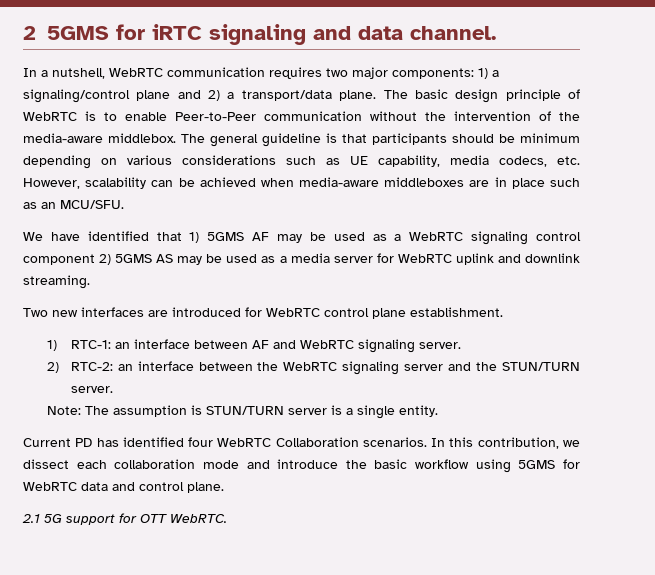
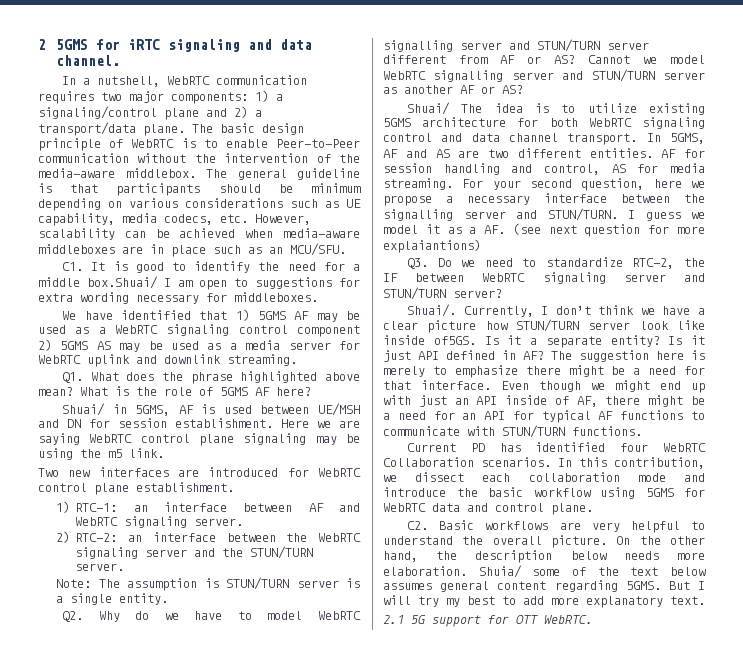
(124, 204) none -> [62,261,360,273] [38,276,360,290] [38,292,318,304] // C1. It is good to identify the need for a middle box.Shuai/ I am open to suggestions for extra wording necessary for middleboxes.
(90, 282) none -> [62,371,360,384] [38,386,311,396] [62,403,360,416] [38,418,360,428] [38,433,360,446] [38,448,164,460] // Q1. What does the phrase highlighted above mean? What is the role of 5GMS AF here? // Shuai/ in 5GMS, AF is used between UE/MSH and DN for session establishment. Here we are saying WebRTC control plane signaling may be using the m5 link.
(438, 411) none -> [62,611,361,622] [383,39,649,52] [383,54,705,64] [383,69,705,82] [383,85,523,94] [407,102,705,115] [383,117,705,129] [383,133,705,145] [383,148,705,158] [383,163,705,175] [383,178,705,191] [383,193,705,206] [383,208,705,221] [383,223,705,237] [383,239,481,253] [407,257,705,269] [383,272,705,284] [383,287,502,300] [407,304,705,317] [383,319,705,333] [383,335,705,348] [383,350,705,362] [383,365,705,378] [383,380,705,393] [383,395,705,407] [383,410,705,423] [383,425,642,438] // Q2. Why do we have to model WebRTC signalling server and STUN/TURN server different from AF or AS? Cannot we model WebRTC signalling server and STUN/TURN server as another AF or AS? // Shuai/ The idea is to utilize existing 5GMS architecture for both WebRTC signaling control and data channel transport. In 5GMS, AF and AS are two different entities. AF for session handling and control, AS for media streaming. For your second question, here we propose a necessary interface between the signalling server and STUN/TURN. I guess we model it as a AF. (see next question for more explaiantions) // Q3. Do we need to standardize RTC-2, the IF between WebRTC signaling server and STUN/TURN server? // Shuai/. Currently, I don’t think we have a clear picture how STUN/TURN server look like inside of5GS. Is it a separate entity? Is it just API defined in AF? The suggestion here is merely to emphasize there might be a need for that interface. Even though we might end up with just an API inside of AF, there might be a need for an API for typical AF functions to communicate with STUN/TURN functions.
(224, 487) none -> [407,520,705,533] [383,535,705,548] [383,550,705,563] [383,565,706,578] [383,580,705,592] [383,595,705,608] // C2. Basic workflows are very helpful to understand the overall picture. On the other hand, the description below needs more elaboration. Shuia/ some of the text below assumes general content regarding 5GMS. But I will try my best to add more explanatory text.

